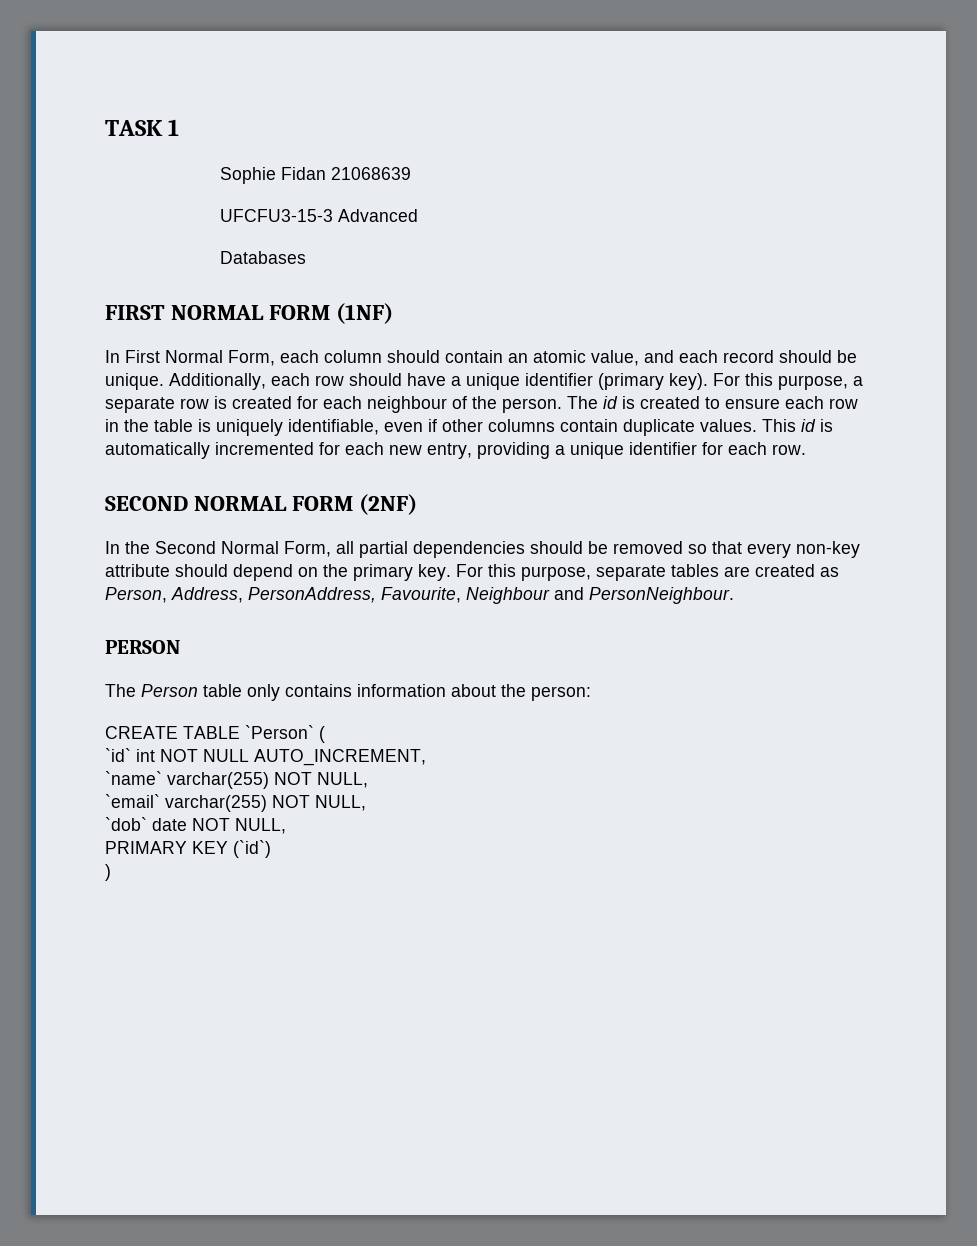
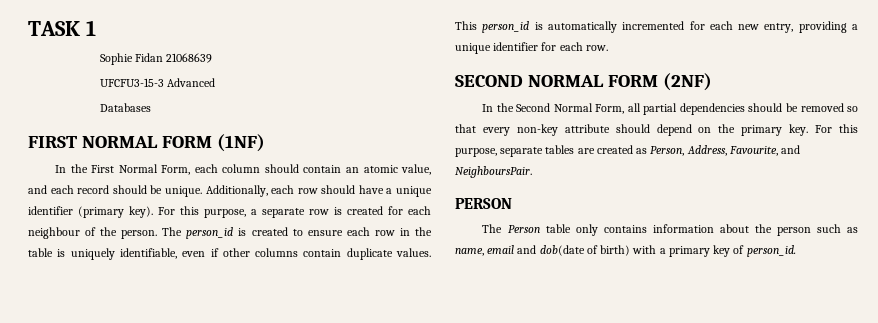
(120, 356) none -> [70,164,88,173] the
[603,396,618,409] id -> [186,227,234,239] person_id
[801,419,816,432] id -> [482,21,530,33] person_id
[248,587,734,604] PersonAddress, Favourite, Neighbour and PersonNeighbour. -> [728,145,801,156] [455,166,532,178] Favourite, and NeighboursPair.
[531,686,591,701] [105,725,325,743] [105,748,426,766] [105,771,368,789] [105,794,366,812] [105,817,286,834] [105,840,271,858] [105,864,111,881] person: // CREATE TABLE `Person` ( // `id` int NOT NULL AUTO_INCREMENT, // `name` varchar(255) NOT NULL, // `email` varchar(255) NOT NULL, // `dob` date NOT NULL, // PRIMARY KEY (`id`) // ) -> [776,224,858,236] [455,245,796,257] person such as name, email and dob(date of birth) with a primary key of person_id.

